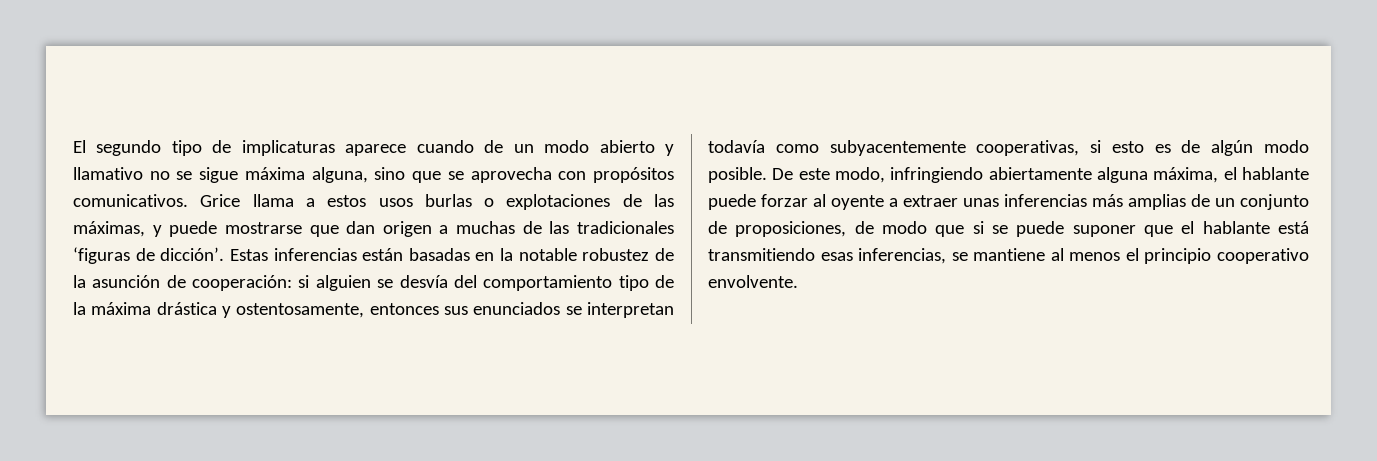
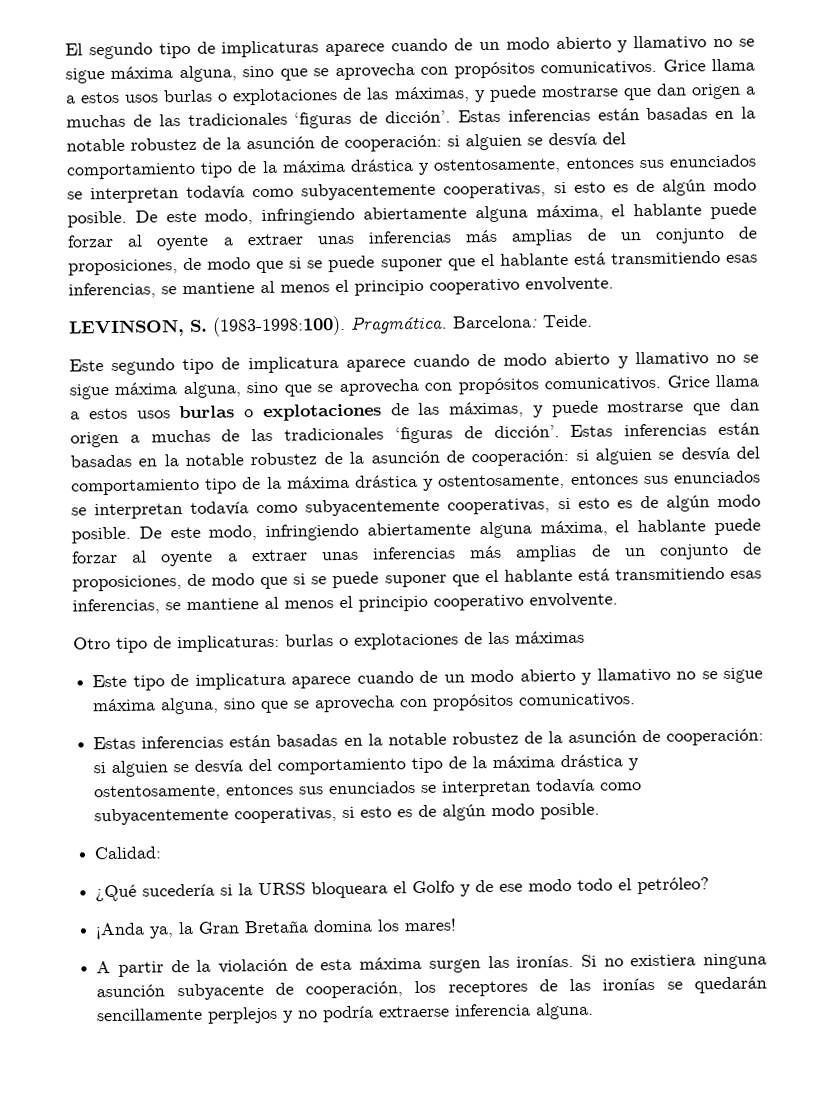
(798, 281) none -> [68,314,593,338] [69,351,759,375] [69,374,759,400] [70,398,760,422] [70,422,760,448] [70,446,760,468] [71,470,761,496] [71,494,761,520] [71,518,761,544] [71,542,762,567] [72,566,763,592] [72,592,618,615] [73,630,585,653] [92,667,763,691] [92,693,637,715] [93,728,764,750] [93,754,640,778] [94,778,643,801] [94,802,601,826] [94,846,163,860] [95,877,711,902] [95,918,457,940] [96,953,767,977] [96,976,767,1001] [96,1002,595,1024] // LEVINSON, S. (1983-1998:100). Pragmática. Barcelona: Teide. // Este segundo tipo de implicatura aparece cuando de modo abierto y llamativo no se sigue máxima alguna, sino que se aprovecha con propósitos comunicativos. Grice llama a estos usos burlas o explotaciones de las máximas, y puede mostrarse que dan origen a muchas de las tradicionales ‘figuras de dicción’. Estas inferencias están basadas en la notable robustez de la asunción de cooperación: si alguien se desvía del comportamiento tipo de la máxima drástica y ostentosamente, entonces sus enunciados se interpretan todavía como subyacentemente cooperativas, si esto es de algún modo posible. De este modo, infringiendo abiertamente alguna máxima, el hablante puede forzar al oyente a extraer unas inferencias más amplias de un conjunto de proposiciones, de modo que si se puede suponer que el hablante está transmitiendo esas inferencias, se mantiene al menos el principio cooperativo envolvente. // Otro tipo de implicaturas: burlas o explotaciones de las máximas // Este tipo de implicatura aparece cuando de un modo abierto y llamativo no se sigue máxima alguna, sino que se aprovecha con propósitos comunicativos. // Estas inferencias están basadas en la notable robustez de la asunción de cooperación: si alguien se desvía del comportamiento tipo de la máxima drástica y ostentosamente, entonces sus enunciados se interpretan todavía como subyacentemente cooperativas, si esto es de algún modo posible. // Calidad: // ¿Qué sucedería si la URSS bloqueara el Golfo y de ese modo todo el petróleo? // ¡Anda ya, la Gran Bretaña domina los mares! // A partir de la violación de esta máxima surgen las ironías. Si no existiera ninguna asunción subyacente de cooperación, los receptores de las ironías se quedarán sencillamente perplejos y no podría extraerse inferencia alguna.

